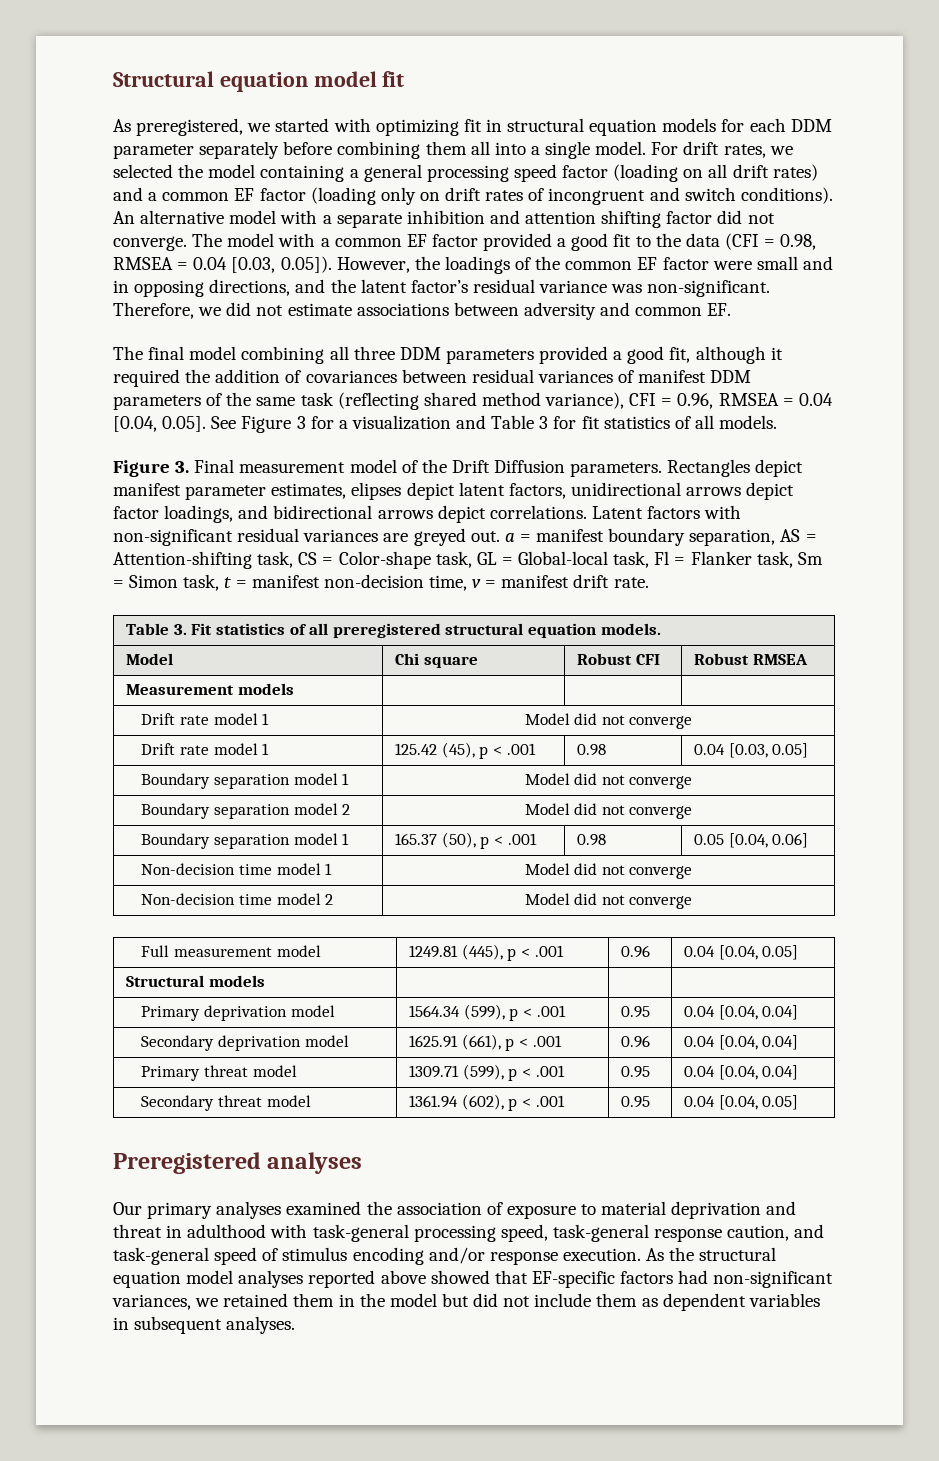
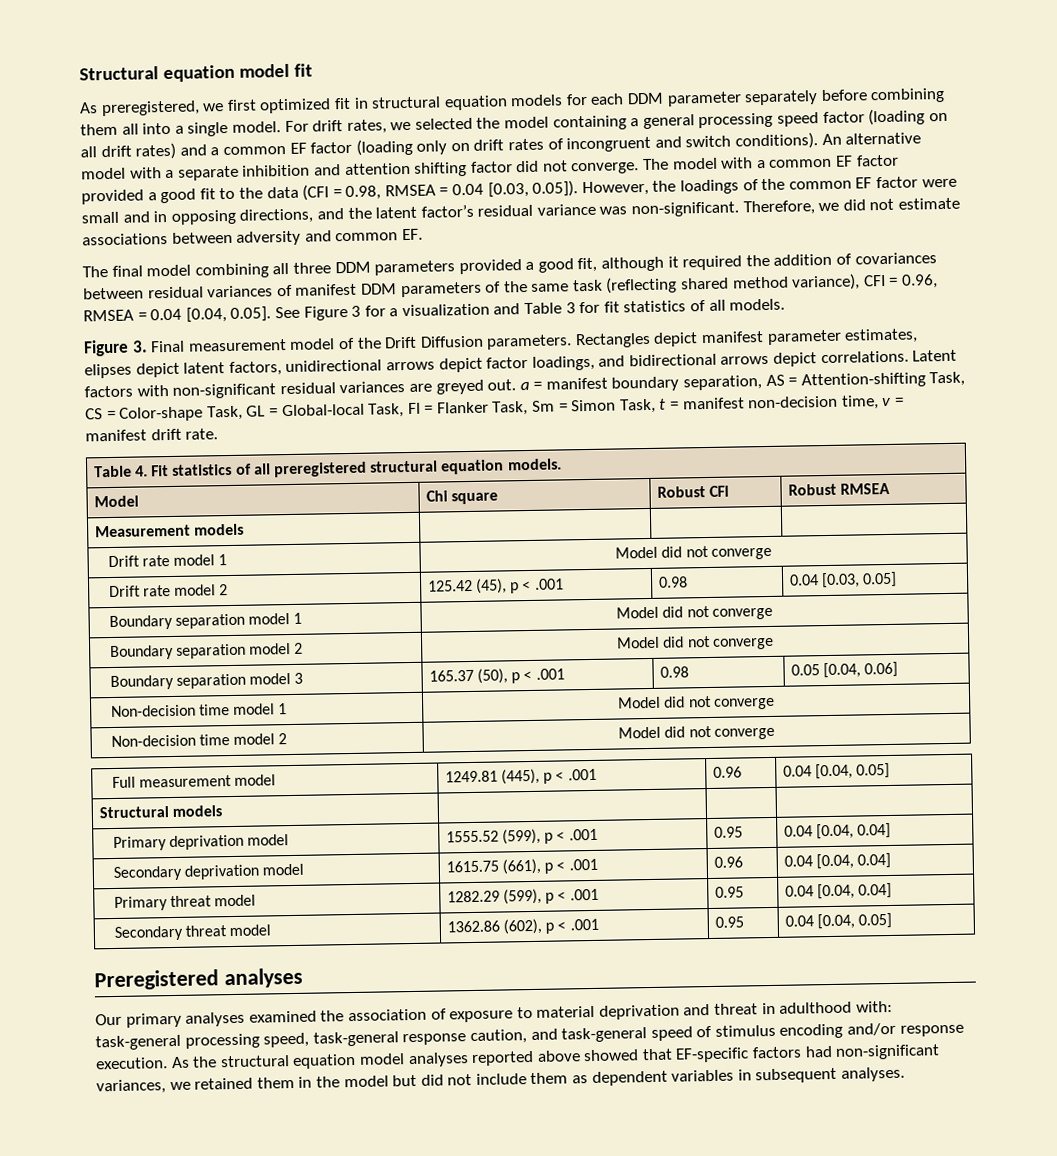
[275,118,459,136] started with optimizing -> [226,98,332,114] first optimized
[257,551,294,568] task, -> [929,371,966,387] Task,
[435,551,472,568] task, -> [206,405,243,421] Task,
[613,551,650,568] task, -> [368,403,405,418] Task,
[756,551,793,568] task, -> [492,400,529,416] Task,
[183,574,220,591] task, -> [619,398,656,414] Task,
[173,624,187,635] 3. -> [135,465,149,477] 4.
[262,743,270,755] 1 -> [219,584,229,596] 2
[342,833,350,845] 1 -> [294,672,304,684] 3
[409,1005,461,1017] 1564.34 -> [445,830,499,843] 1555.52
[409,1035,459,1048] 1625.91 -> [445,860,499,873] 1615.75
[409,1065,460,1078] 1309.71 -> [446,890,500,903] 1282.29
[409,1095,459,1108] 1361.94 -> [446,920,500,933] 1362.86
[270,1224,308,1238] with -> [855,1000,893,1013] with:

